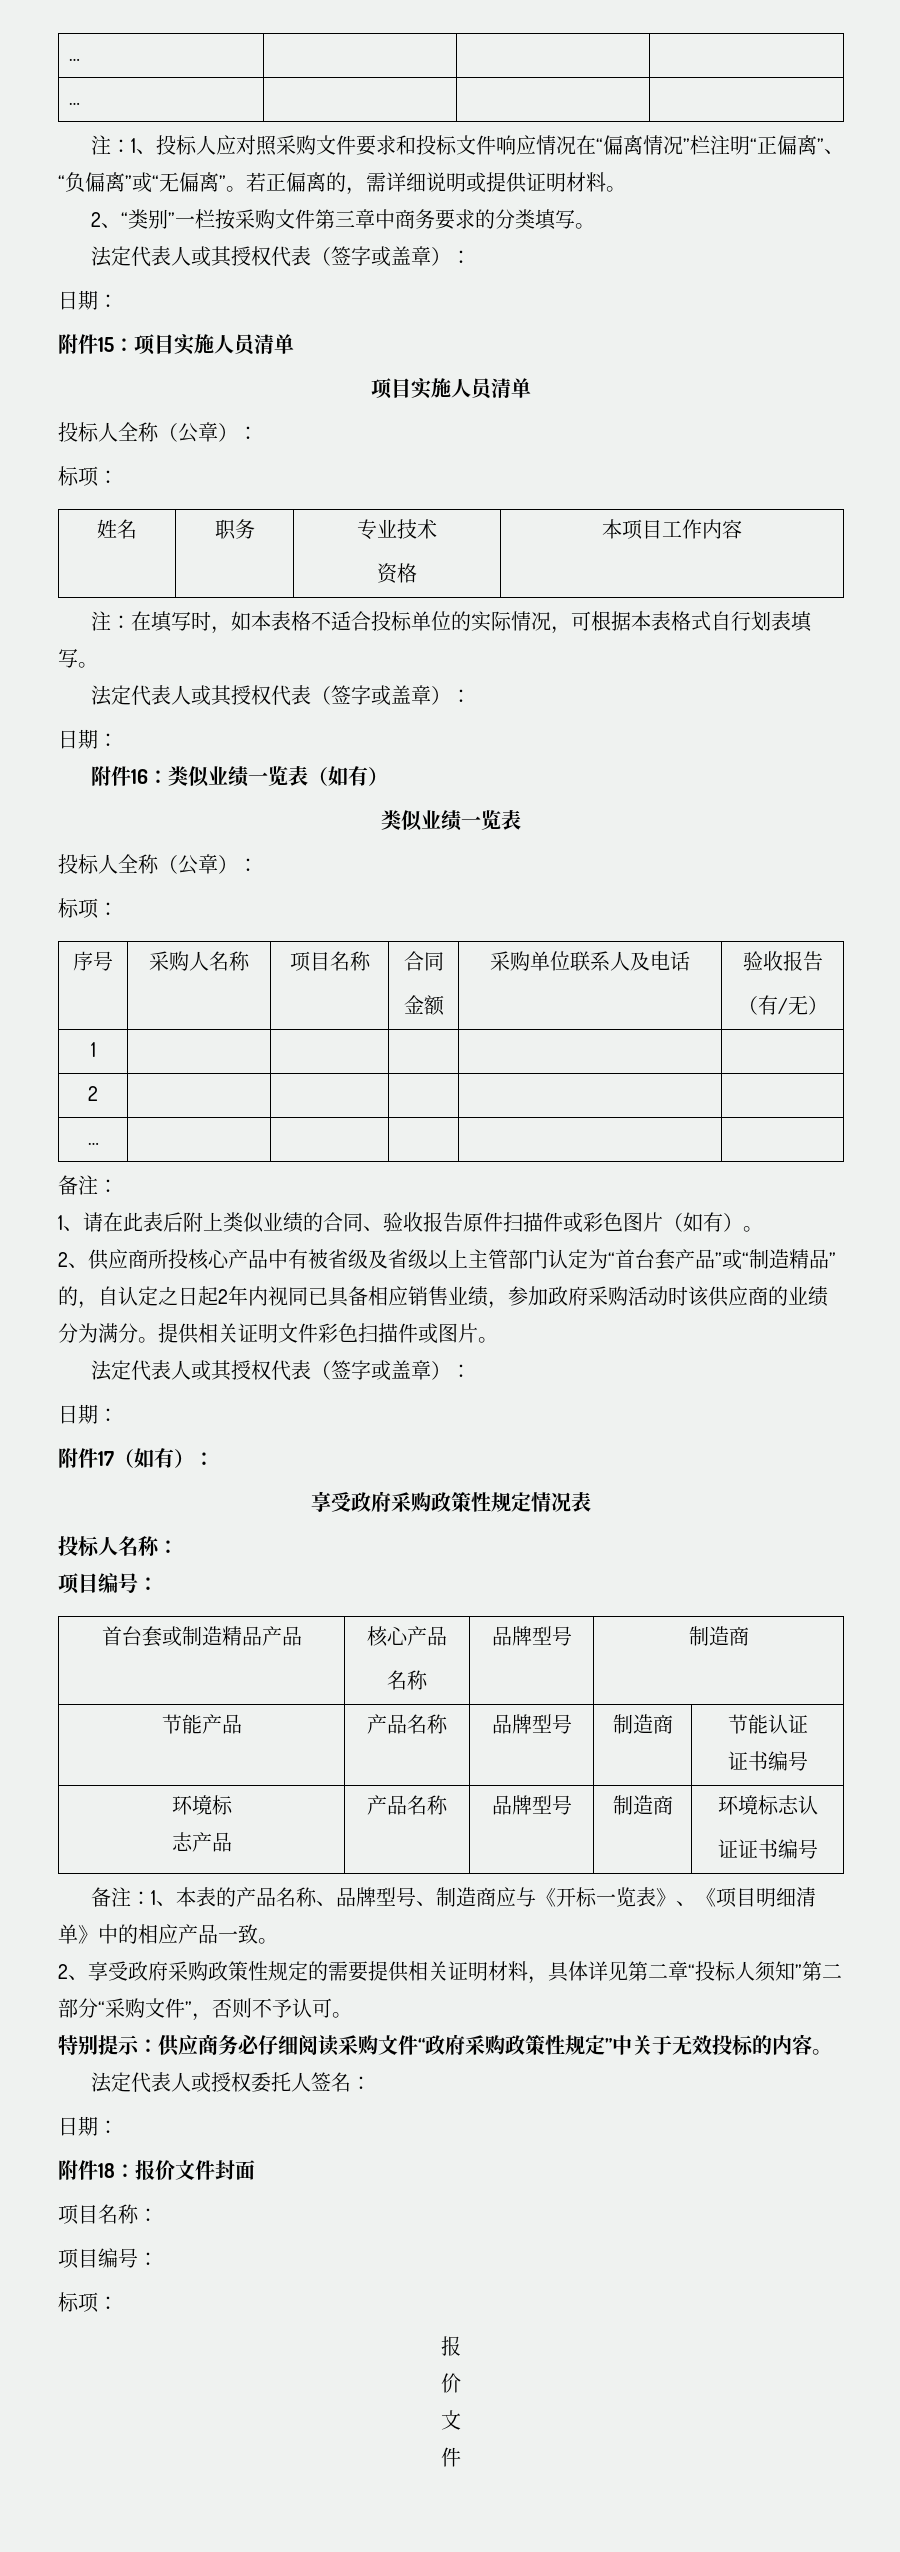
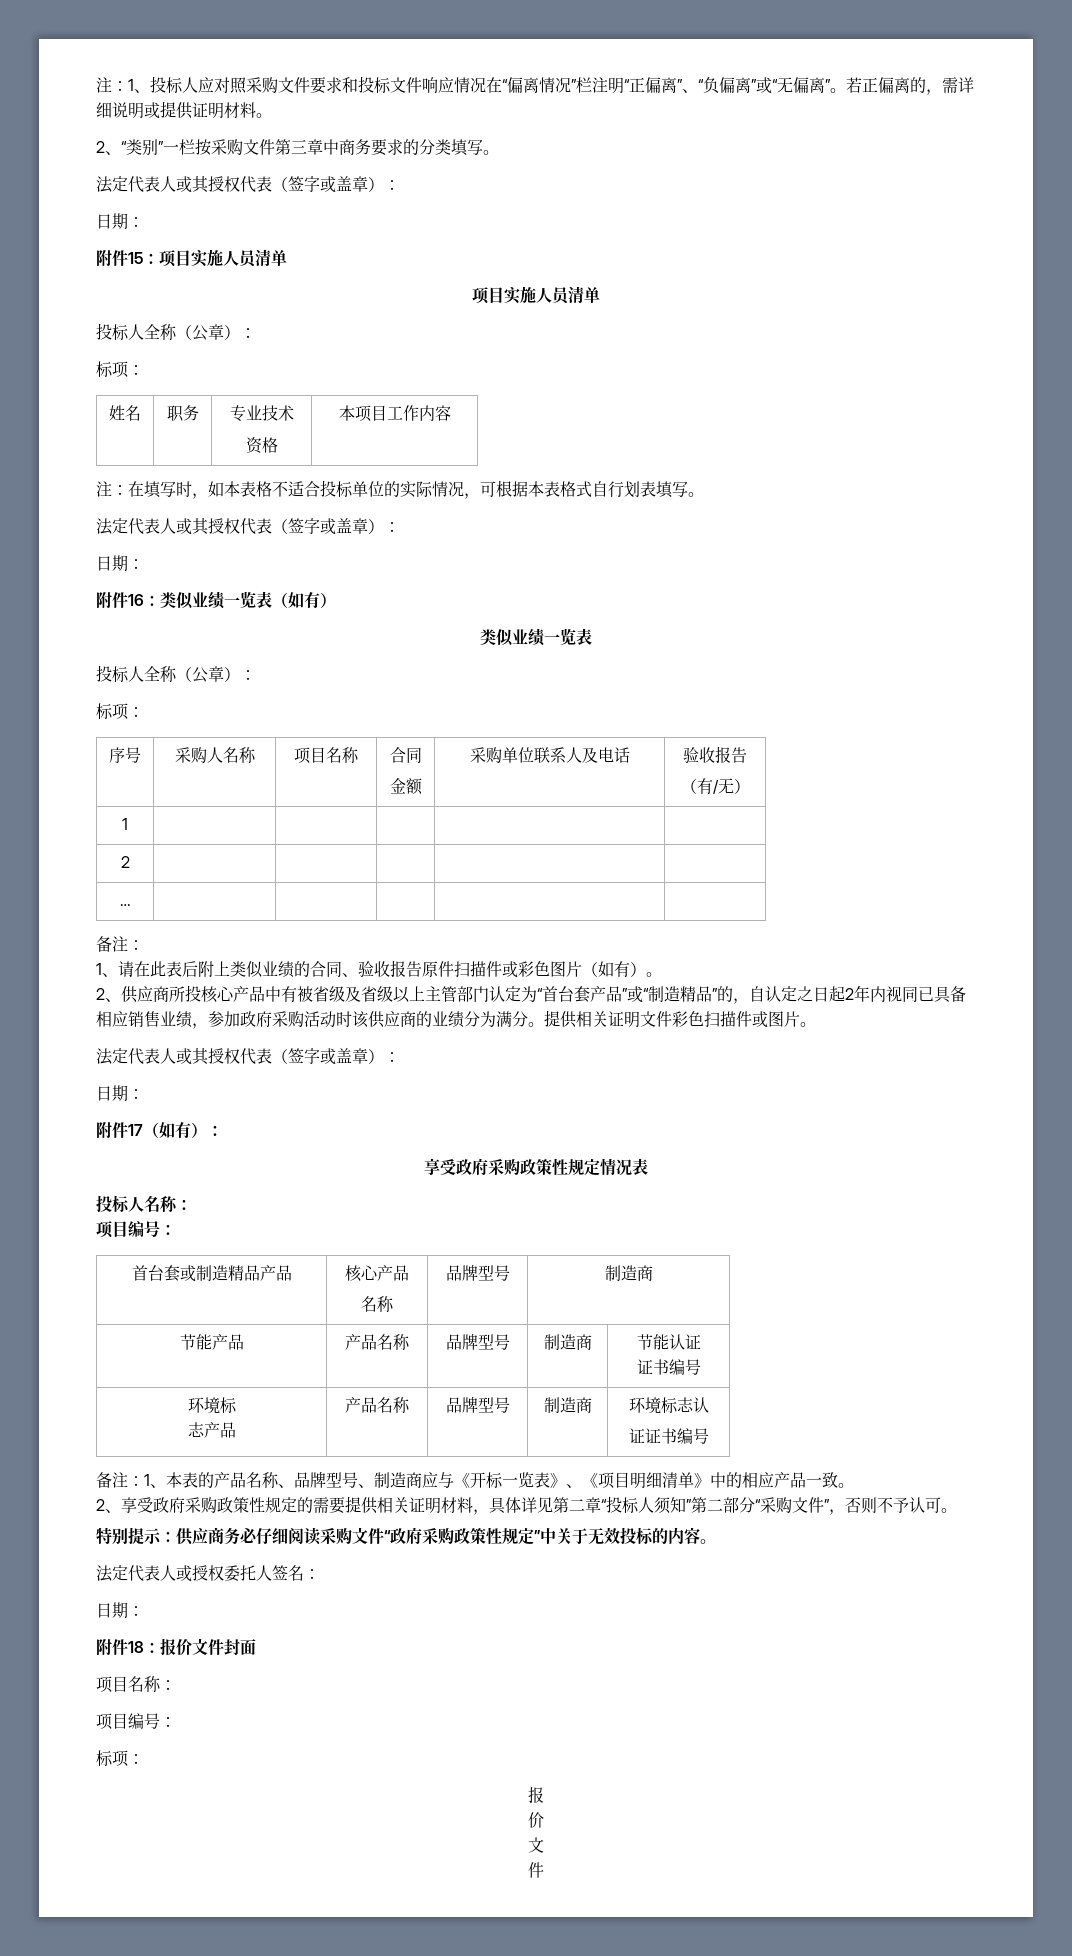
[69,58,81,61] [69,102,81,105] … | | | // … | | | // -> (96, 85) none

